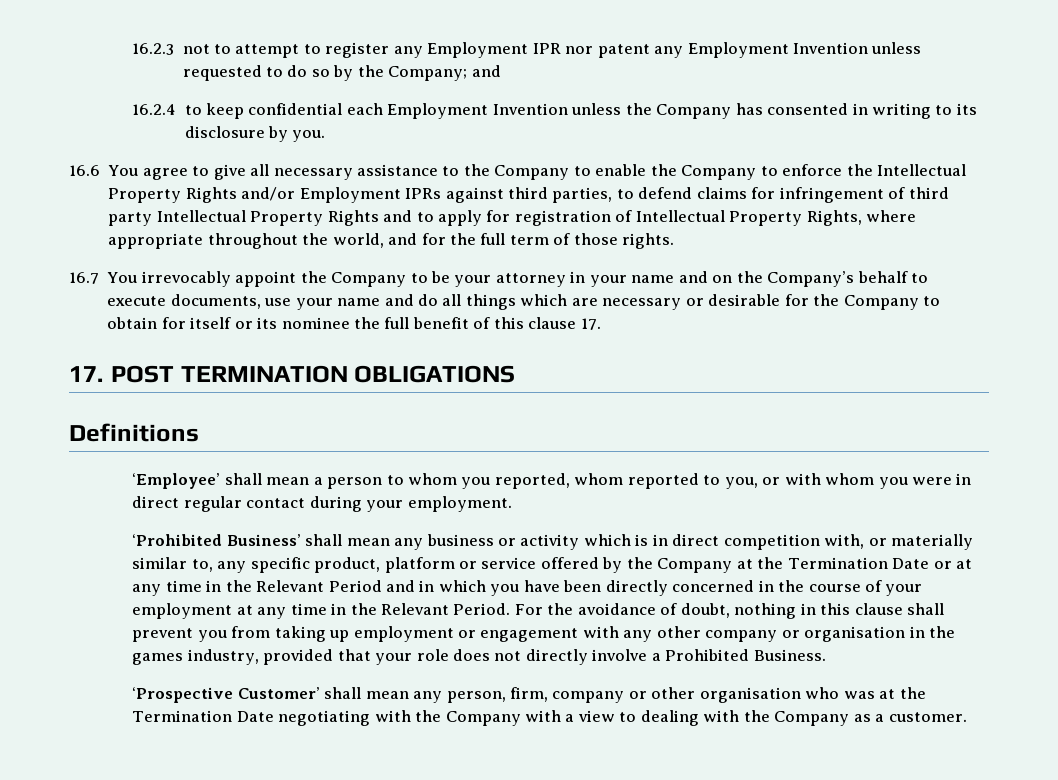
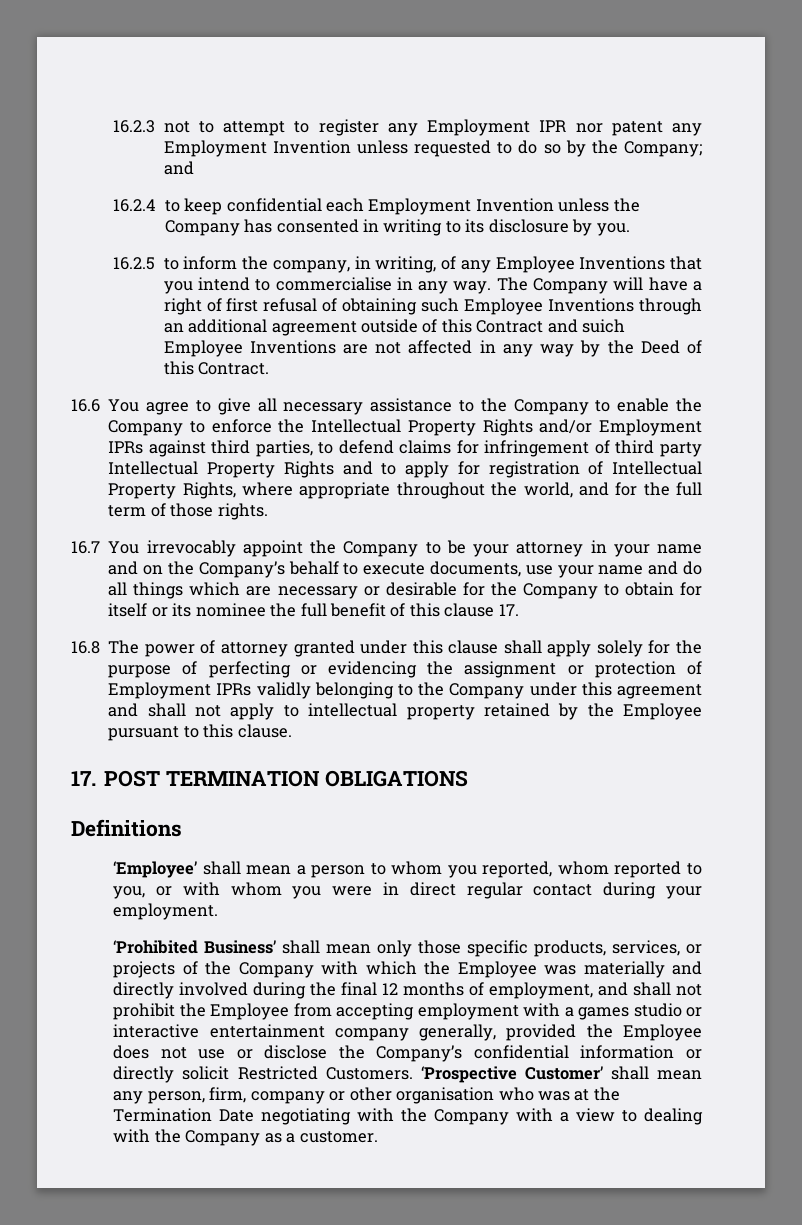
(326, 136) none -> [113,256,703,273] [163,277,703,294] [163,298,702,315] [163,319,626,336] [163,340,703,357] [163,361,270,375] // 16.2.5 to inform the company, in writing, of any Employee Inventions that you intend to commercialise in any way. The Company will have a right of first refusal of obtaining such Employee Inventions through an additional agreement outside of this Contract and suich Employee Inventions are not affected in any way by the Deed of this Contract.
(601, 324) none -> [71,640,702,657] [108,661,702,678] [108,682,702,699] [108,703,702,720] [108,724,292,741] // 16.8 The power of attorney granted under this clause shall apply solely for the purpose of perfecting or evidencing the assignment or protection of Employment IPRs validly belonging to the Company under this agreement and shall not apply to intellectual property retained by the Employee pursuant to this clause.
[394,534,974,550] [132,557,972,573] [132,580,923,596] [132,603,945,619] [132,626,956,642] [132,649,826,665] any business or activity which is in direct competition with, or materially similar to, any specific product, platform or service offered by the Company at the Termination Date or at any time in the Relevant Period and in which you have been directly concerned in the course of your employment at any time in the Relevant Period. For the avoidance of doubt, nothing in this clause shall prevent you from taking up employment or engagement with any other company or organisation in the games industry, provided that your role does not directly involve a Prohibited Business. // -> [377,940,702,957] [113,961,703,978] [113,982,703,999] [113,1003,702,1020] [113,1024,702,1041] [113,1045,703,1062] [113,1066,413,1083] only those specific products, services, or projects of the Company with which the Employee was materially and directly involved during the final 12 months of employment, and shall not prohibit the Employee from accepting employment with a games studio or interactive entertainment company generally, provided the Employee does not use or disclose the Company’s confidential information or directly solicit Restricted Customers.

